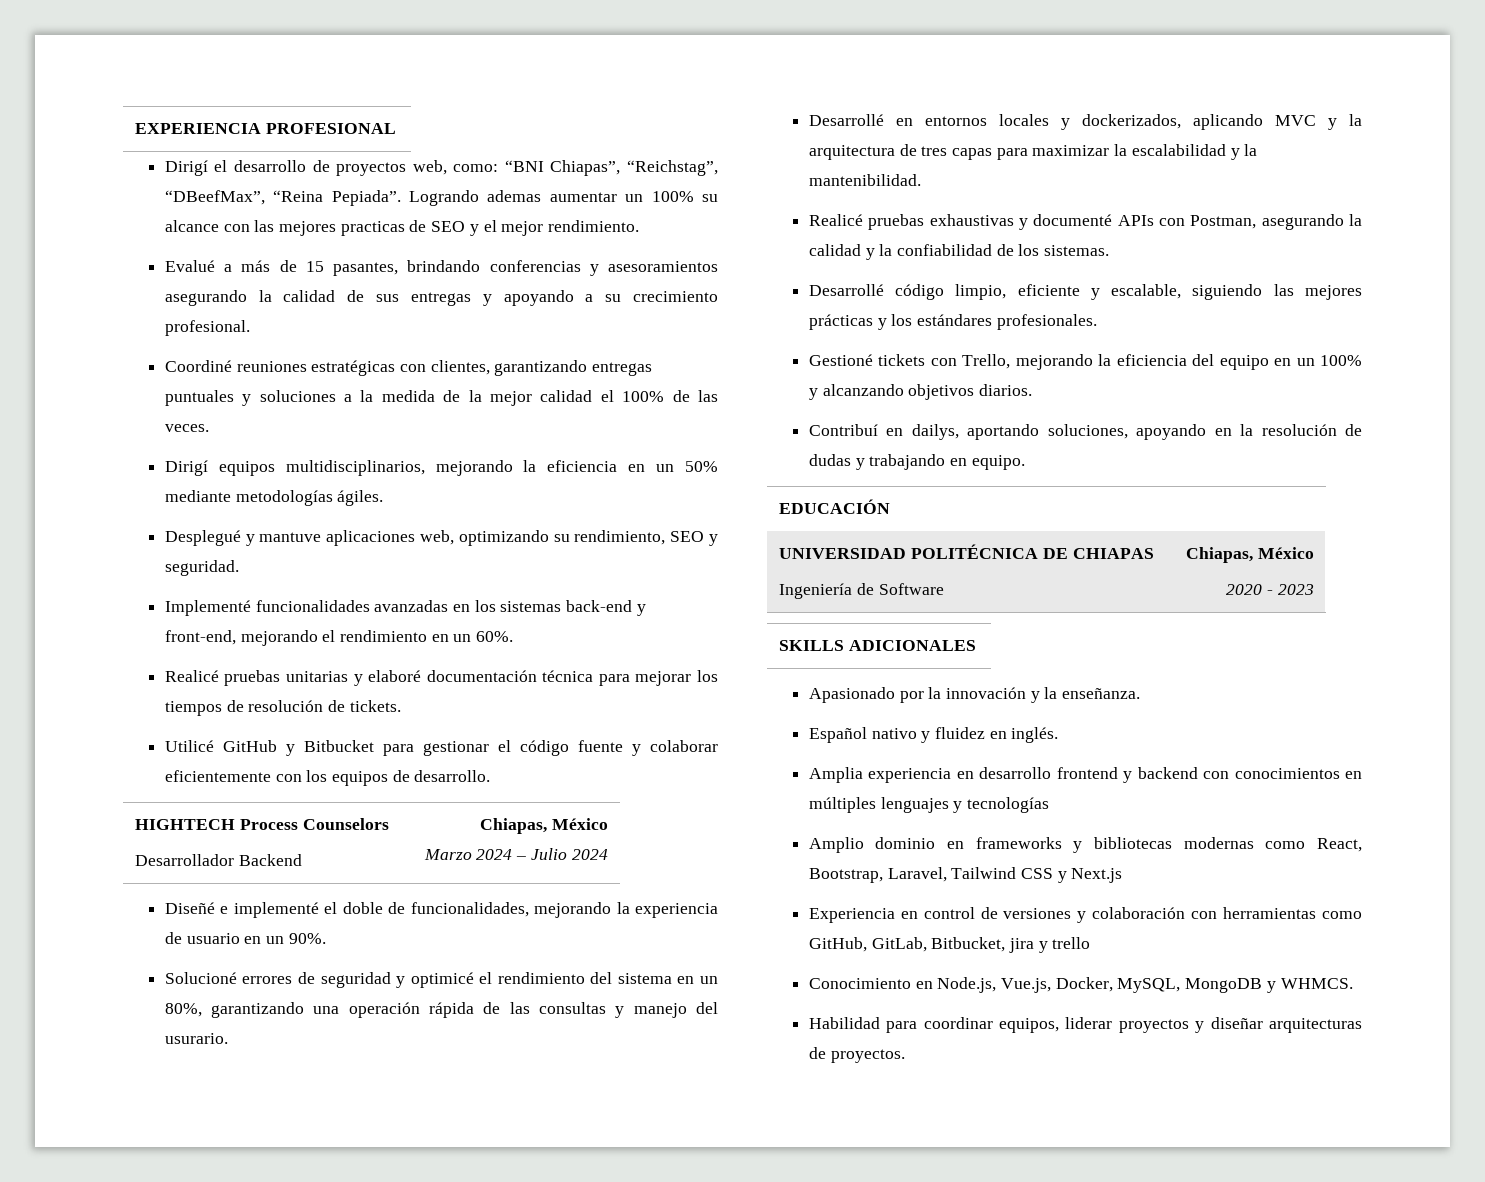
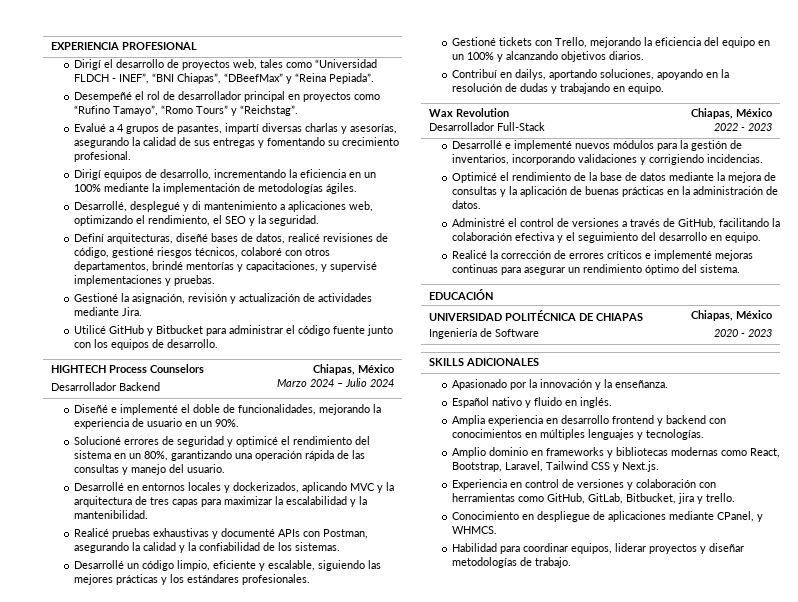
[453,160,719,176] [164,190,719,206] [164,220,640,236] [164,260,718,276] como: “BNI Chiapas”, “Reichstag”, “DBeefMax”, “Reina Pepiada”. Logrando ademas aumentar un 100% su alcance con las mejores practicas de SEO y el mejor rendimiento. // Evalué a más de 15 pasantes, brindando conferencias y asesoramientos -> [259,59,377,68] [73,73,374,84] [73,91,380,102] [73,105,298,116] [73,123,397,134] tales como “Universidad FLDCH - INEF”, “BNI Chiapas”, “DBeefMax” y “Reina Pepiada”. // Desempeñé el rol de desarrollador principal en proyectos como “Rufino Tamayo”, “Romo Tours” y “Reichstag”. // Evalué a 4 grupos de pasantes, impartí diversas charlas y asesorías,
[503,290,594,306] apoyando a -> [266,137,325,146] fomentando
[164,360,653,376] [164,390,718,406] [164,424,209,432] // Coordiné reuniones estratégicas con clientes, garantizando entregas puntuales y soluciones a la medida de la mejor calidad el 100% de las veces. -> (131, 156) none
[285,460,513,476] multidisciplinarios, mejorando -> [144,169,286,180] de desarrollo, incrementando
[685,461,718,472] [164,490,384,506] [164,530,718,546] 50% mediante metodologías ágiles. // Desplegué y mantuve aplicaciones web, optimizando su rendimiento, SEO y -> [73,183,357,194] [73,201,373,212] [73,215,266,226] 100% mediante la implementación de metodologías ágiles. // Desarrollé, desplegué y di mantenimiento a aplicaciones web, optimizando el rendimiento, el SEO y la
[164,600,646,616] [164,630,514,646] [164,670,719,686] [164,700,401,716] Implementé funcionalidades avanzadas en los sistemas back-end y front-end, mejorando el rendimiento en un 60%. // Realicé pruebas unitarias y elaboré documentación técnica para mejorar los tiempos de resolución de tickets. -> [73,233,388,244] [73,247,330,258] [73,261,377,272] [73,275,215,286] [73,293,372,304] [73,307,142,316] Definí arquitecturas, diseñé bases de datos, realicé revisiones de código, gestioné riesgos técnicos, colaboré con otros departamentos, brindé mentorías y capacitaciones, y supervisé implementaciones y pruebas. // Gestioné la asignación, revisión y actualización de actividades mediante Jira.
[422,741,489,756] gestionar -> [228,325,283,334] administrar
[631,740,718,756] [164,770,271,782] y colaborar eficientemente -> [366,325,393,336] junto
[164,1033,228,1044] usurario. -> [186,464,225,473] usuario.
(884, 290) none -> [126,563,139,569] un
(1025, 462) none -> [428,108,509,117] [428,122,545,131] [691,108,773,119] [714,123,773,131] [451,140,742,151] [451,154,763,165] [451,172,776,183] [451,186,778,197] [451,200,481,209] [451,218,780,229] [451,232,761,243] [451,250,753,261] [451,264,740,275] // Wax Revolution // Desarrollador Full-Stack | Chiapas, México // 2022 - 2023 // Desarrollé e implementé nuevos módulos para la gestión de inventarios, incorporando validaciones y corrigiendo incidencias. // Optimicé el rendimiento de la base de datos mediante la mejora de consultas y la aplicación de buenas prácticas en la administración de datos. // Administré el control de versiones a través de GitHub, facilitando la colaboración efectiva y el seguimiento del desarrollo en equipo. // Realicé la corrección de errores críticos e implementé mejoras continuas para asegurar un rendimiento óptimo del sistema.
[934,727,985,739] fluidez -> [533,397,562,406] fluido
[966,797,1049,813] tecnologías -> [645,429,704,440] tecnologías.
[1071,868,1123,883] Next.js -> [621,461,659,472] Next.js.
[1052,937,1091,949] trello -> [705,493,735,502] trello.
[937,977,1263,993] Node.js, Vue.js, Docker, MySQL, MongoDB -> [536,511,754,522] despliegue de aplicaciones mediante CPanel,
[1269,1018,1362,1033] [808,1047,905,1063] arquitecturas de proyectos. -> [451,557,571,568] metodologías de trabajo.

